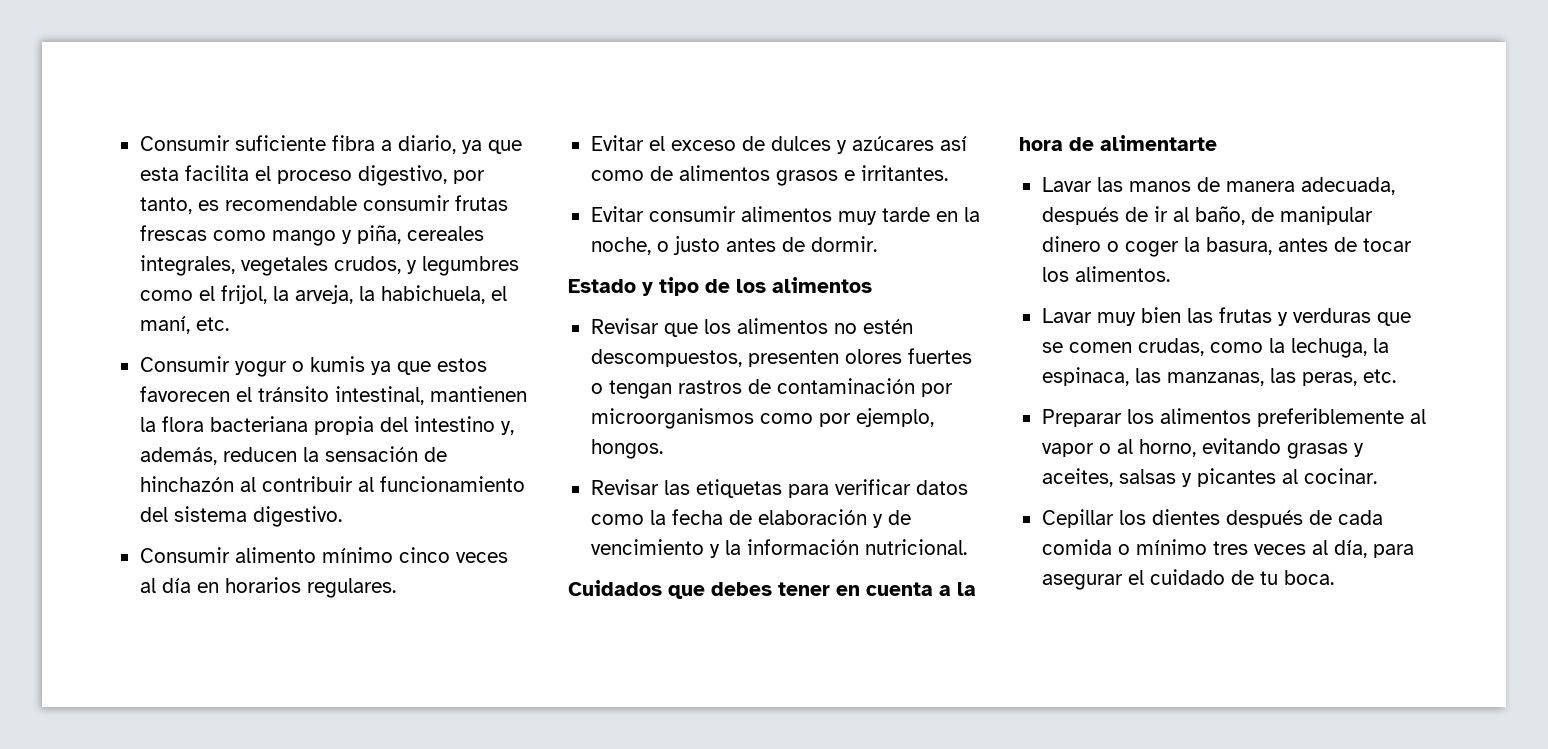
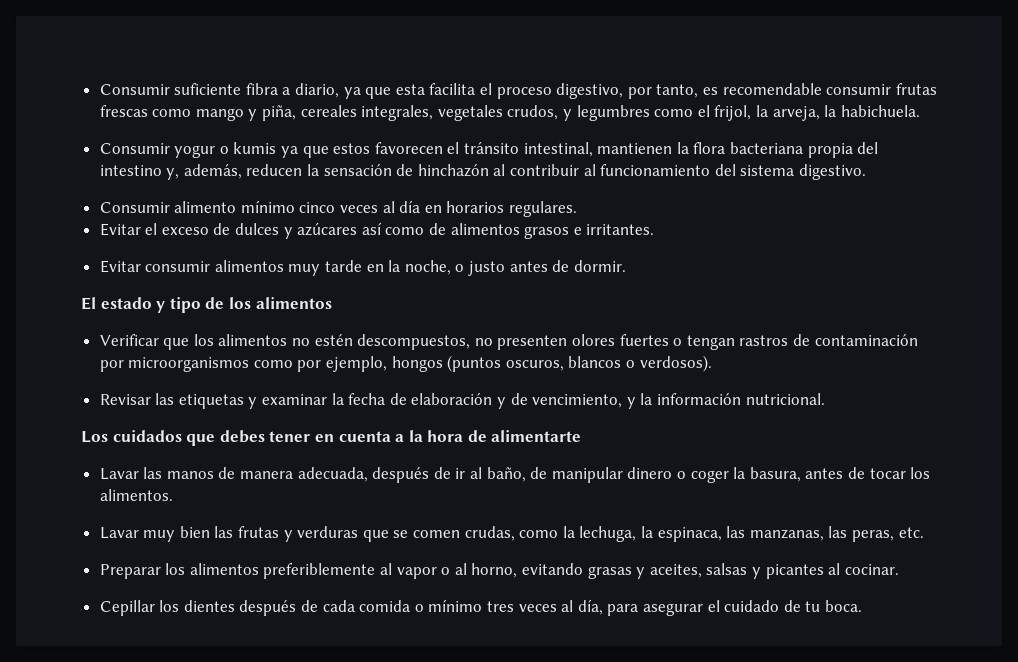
[380,285,507,304] [139,316,229,334] habichuela, el maní, etc. -> [840,105,920,117] habichuela.
[568,279,636,293] Estado -> [81,297,152,310] El estado
[590,318,659,334] Revisar -> [99,334,159,346] Verificar
(742, 358) none -> [474,338,493,346] no
[590,439,663,459] hongos. -> [391,355,712,372] hongos (puntos oscuros, blancos o verdosos).
[787,479,968,498] [590,514,644,525] para verificar datos como -> [248,394,328,409] y examinar
[590,539,704,555] vencimiento -> [532,394,623,408] vencimiento,
[568,580,662,596] Cuidados -> [81,430,182,443] Los cuidados

